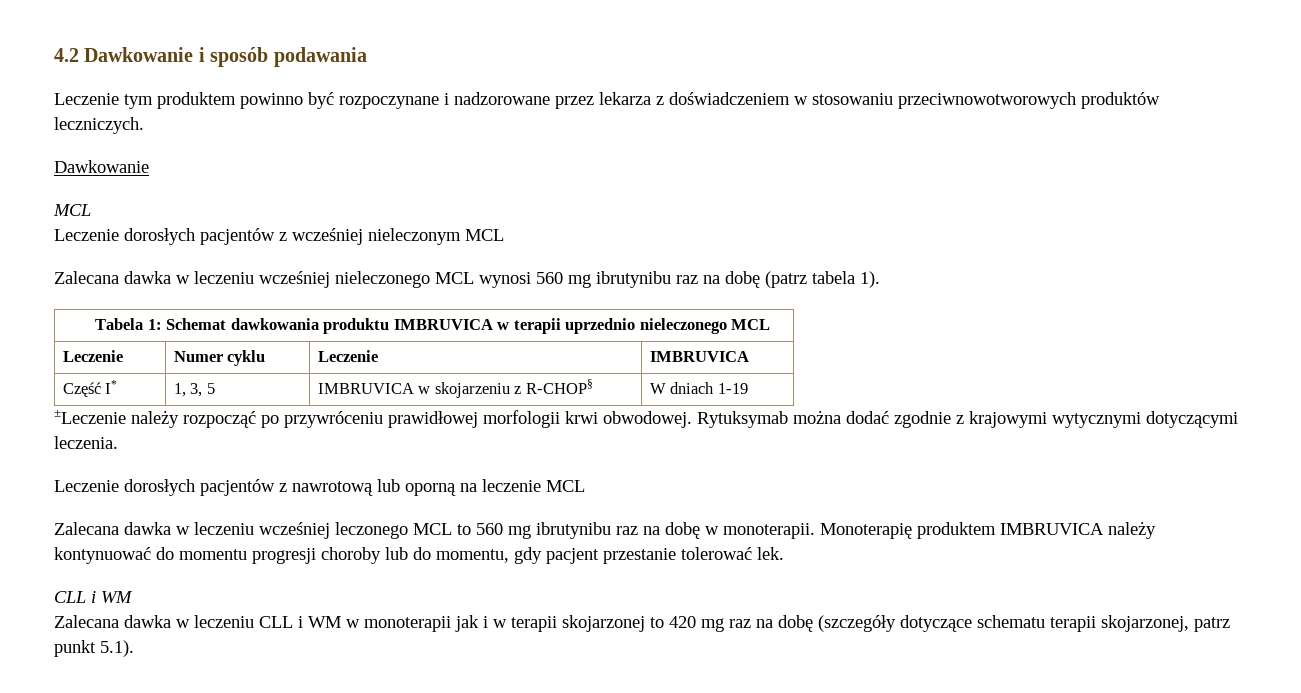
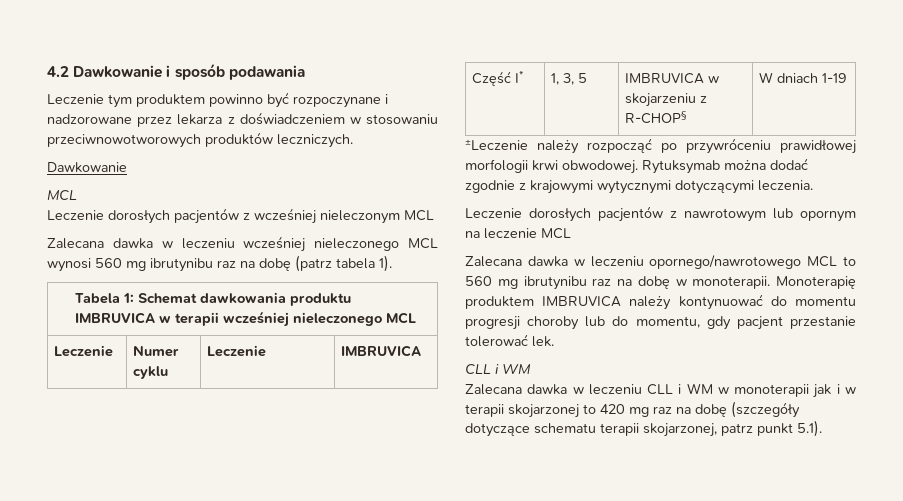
[565,318,636,334] uprzednio -> [223,311,290,327] wcześniej
[292,479,456,496] nawrotową lub oporną -> [684,208,856,222] nawrotowym lub opornym
[259,522,408,539] wcześniej leczonego -> [649,255,802,269] opornego/nawrotowego

